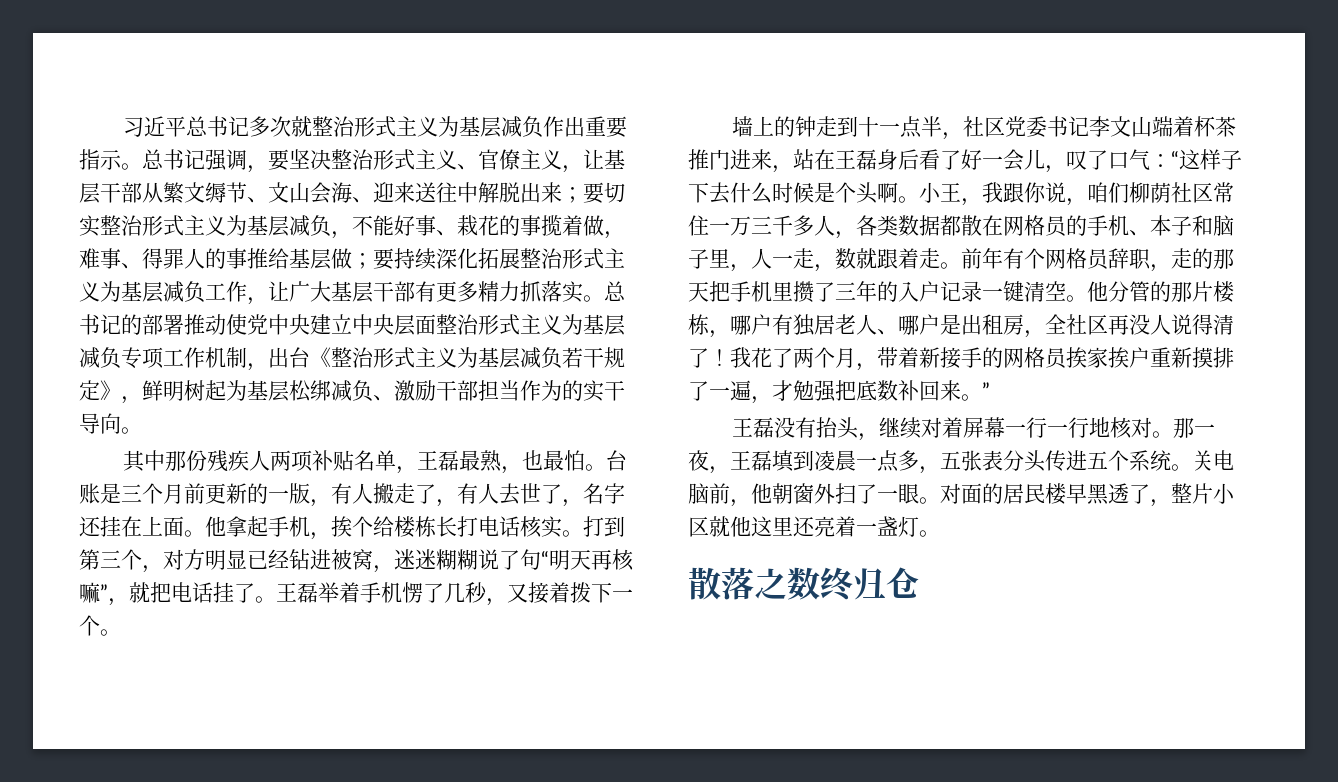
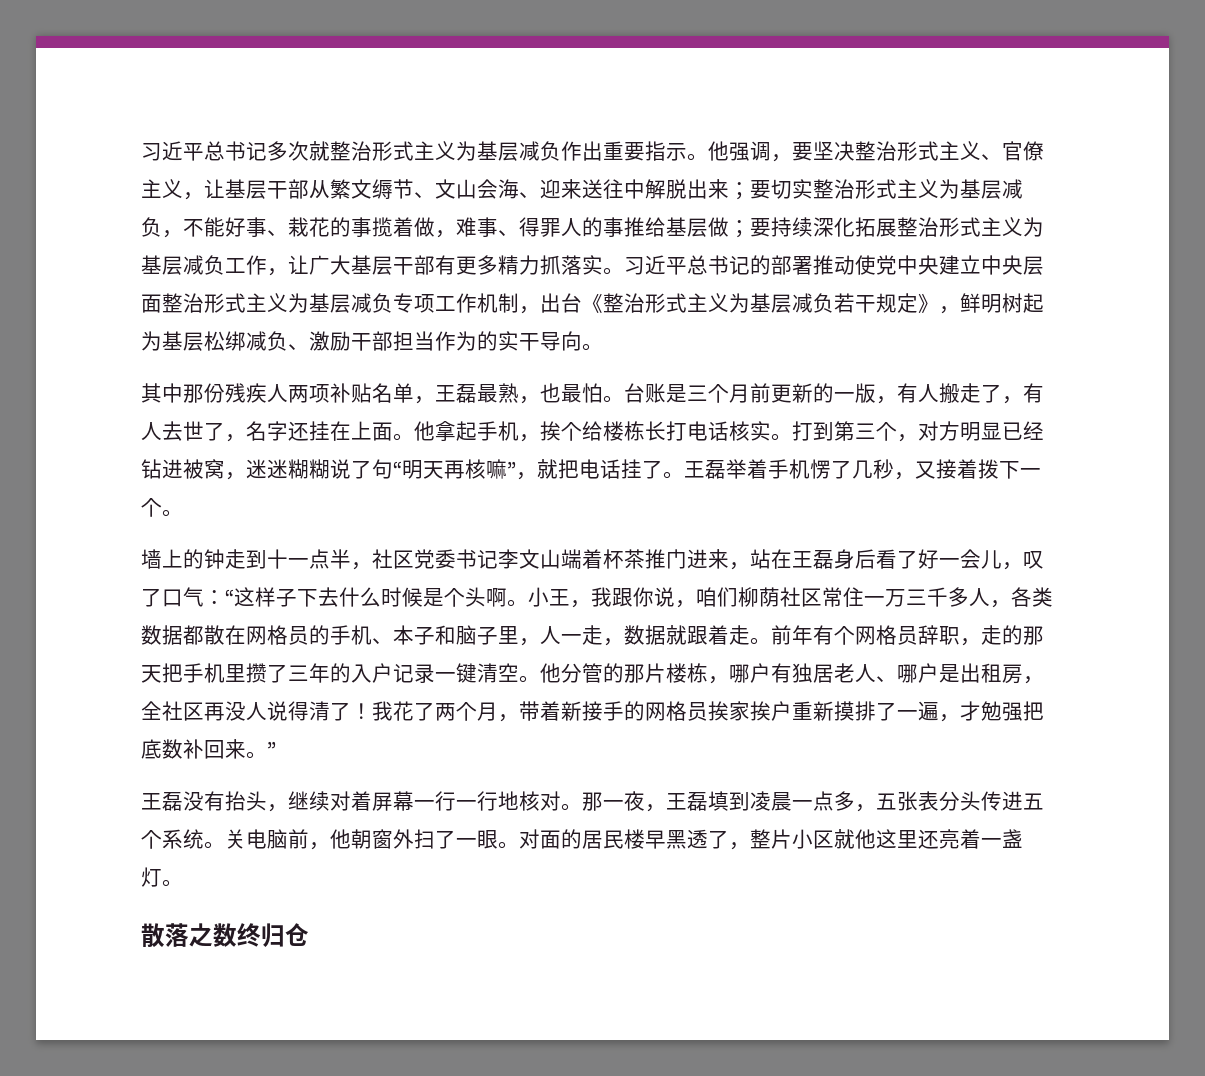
[142,149,205,170] 总书记 -> [708,141,729,161] 他
(604, 298) none -> [624,255,687,275] 习近平
(856, 258) none -> [645,625,666,645] 据

